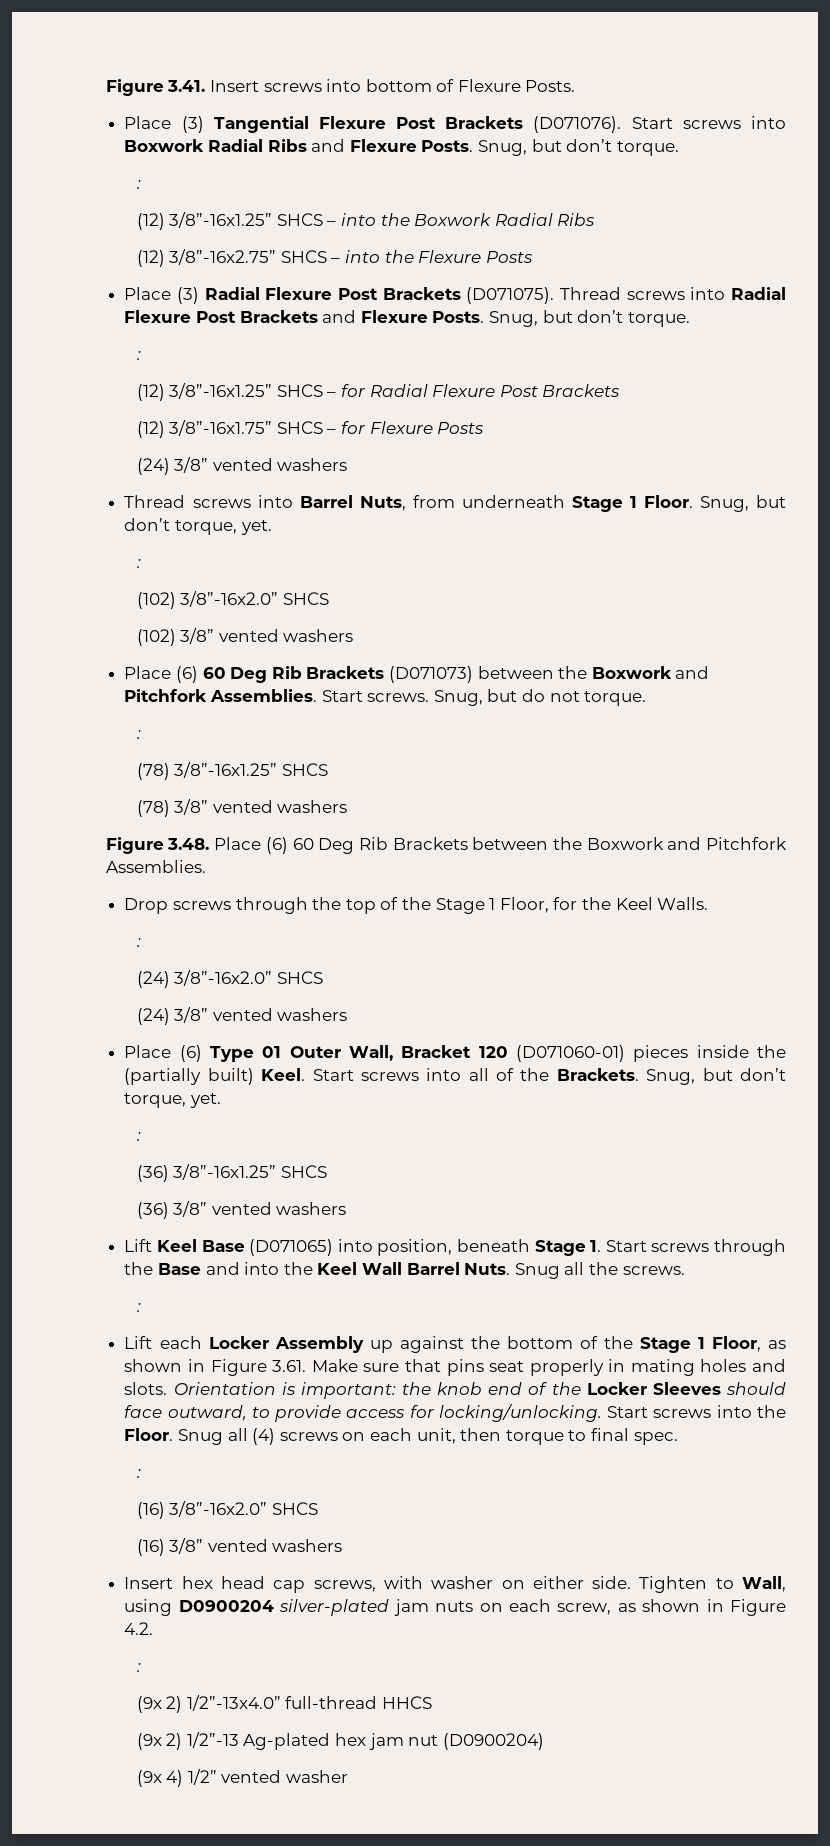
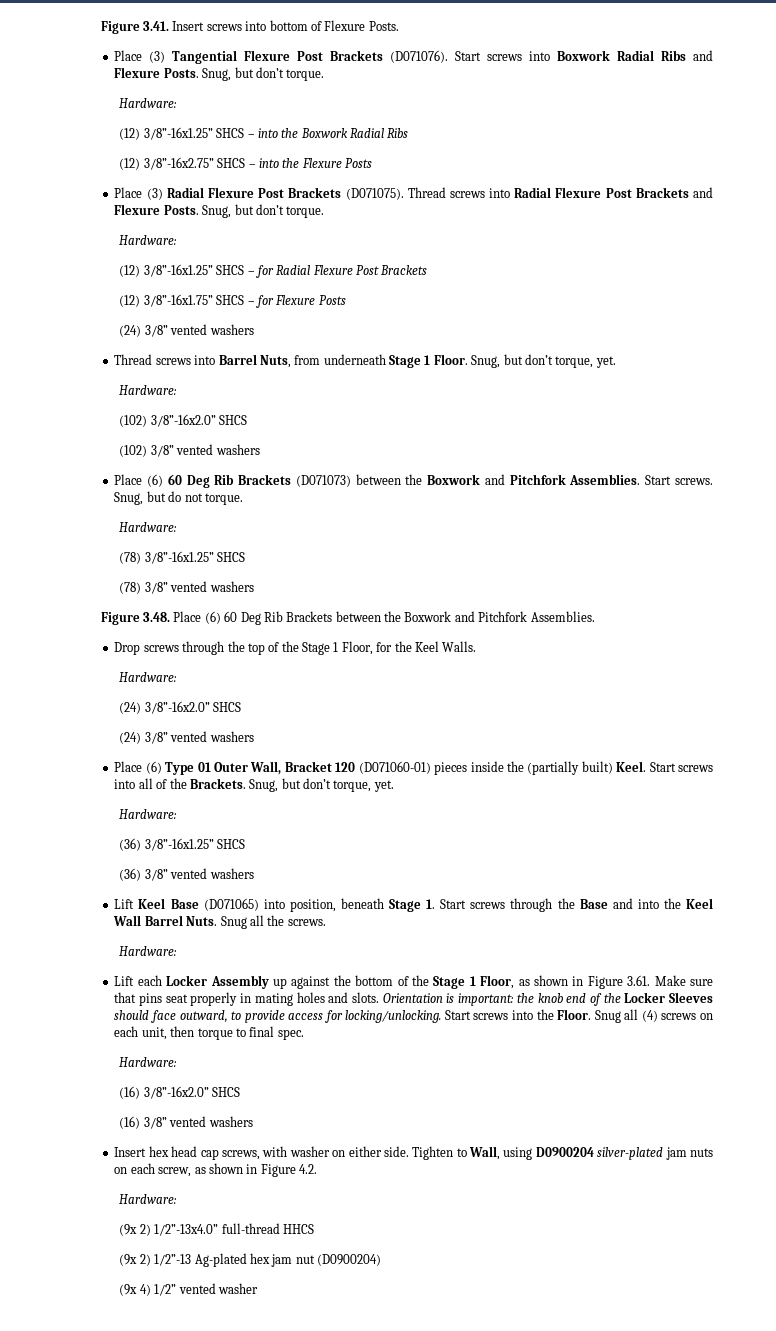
[136,180,141,189] : -> [119,98,178,108] Hardware:
[136,351,141,360] : -> [119,235,178,245] Hardware:
[136,559,141,568] : -> [119,385,178,395] Hardware:
[136,730,141,739] : -> [119,522,178,532] Hardware:
[136,938,141,947] : -> [119,672,178,682] Hardware:
[136,1132,141,1141] : -> [119,809,178,819] Hardware:
[136,1303,141,1312] : -> [119,946,178,956] Hardware:
[136,1469,141,1478] : -> [119,1057,178,1067] Hardware:
[136,1663,141,1672] : -> [119,1194,178,1204] Hardware:

